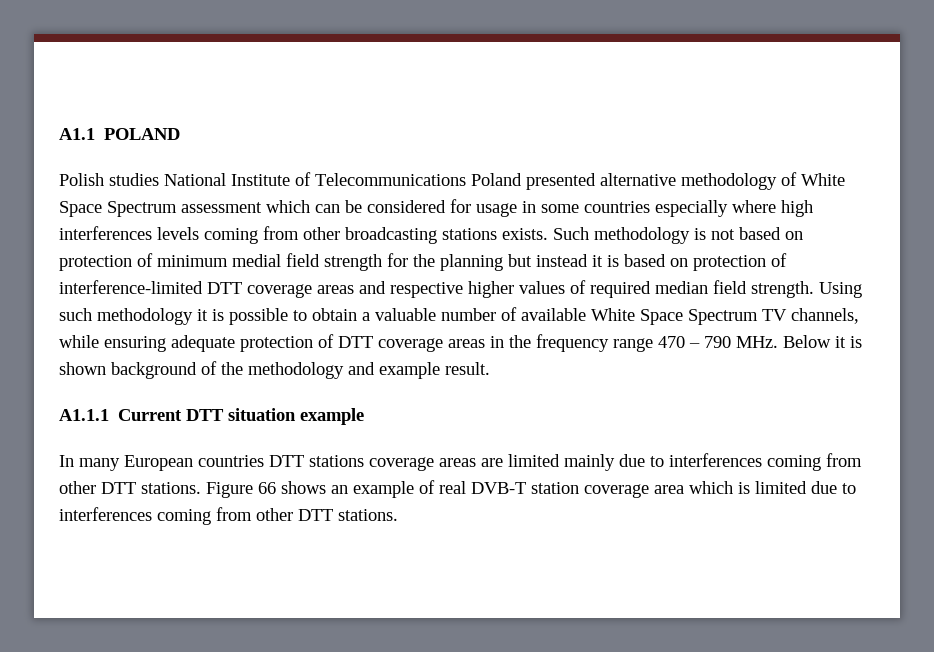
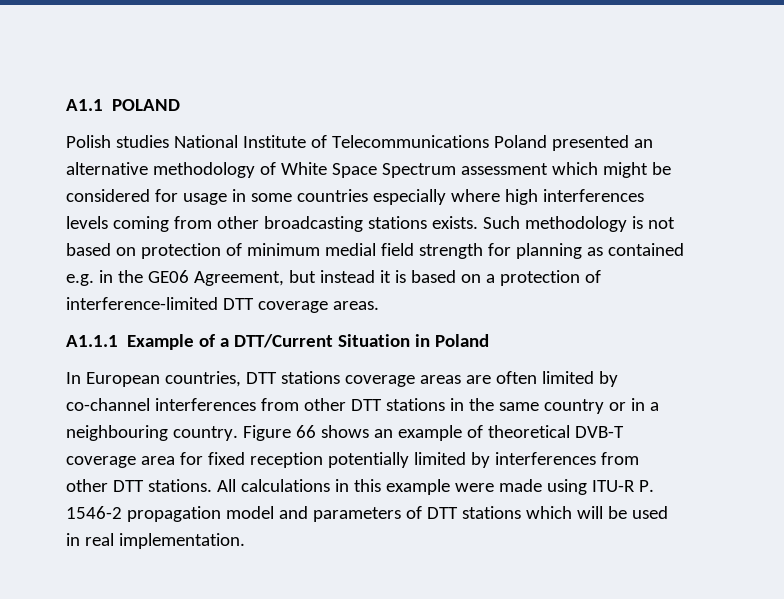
(596, 181) none -> [633,139,653,148] an
[315,204,340,213] can -> [602,162,648,178] might
[413,254,503,271] the planning -> [515,243,684,259] [66,270,284,286] planning as contained e.g. in the GE06 Agreement,
(688, 262) none -> [485,274,495,283] a
[317,280,862,298] [59,307,859,325] [59,334,862,352] [59,361,490,379] [59,408,365,425] [59,455,264,471] areas and respective higher values of required median field strength. Using such methodology it is possible to obtain a valuable number of available White Space Spectrum TV channels, while ensuring adequate protection of DTT coverage areas in the frequency range 470 – 790 MHz. Below it is shown background of the methodology and example result. // A1.1.1 Current DTT situation example // In many European countries -> [332,301,379,310] [66,334,490,350] [66,371,241,387] areas. // A1.1.1 Example of a DTT/Current Situation in Poland // In European countries,
[508,453,862,471] [59,481,201,494] limited mainly due to interferences coming from other DTT stations. -> [495,371,618,387] [66,398,659,414] [66,425,238,441] often limited by co-channel interferences from other DTT stations in the same country or in a neighbouring country.
[439,481,856,498] [59,507,398,525] real DVB-T station coverage area which is limited due to interferences coming from other DTT stations. -> [487,425,624,438] [66,452,639,468] [66,479,654,495] [66,506,668,522] [66,533,245,549] theoretical DVB-T coverage area for fixed reception potentially limited by interferences from other DTT stations. All calculations in this example were made using ITU-R P. 1546-2 propagation model and parameters of DTT stations which will be used in real implementation.

